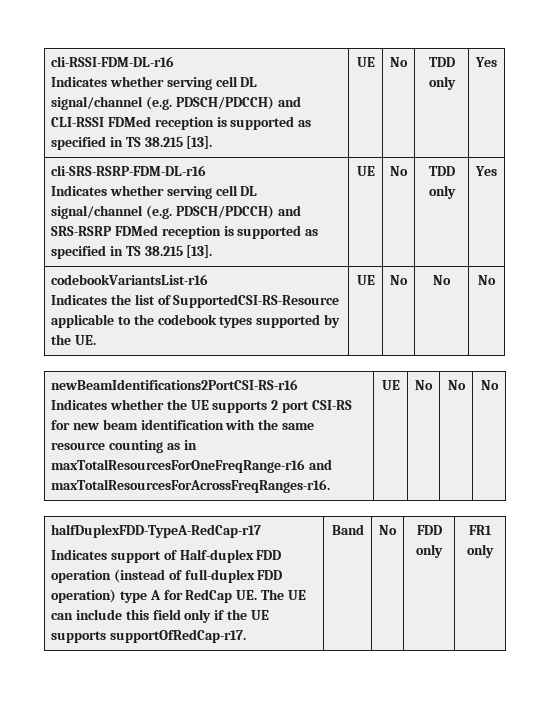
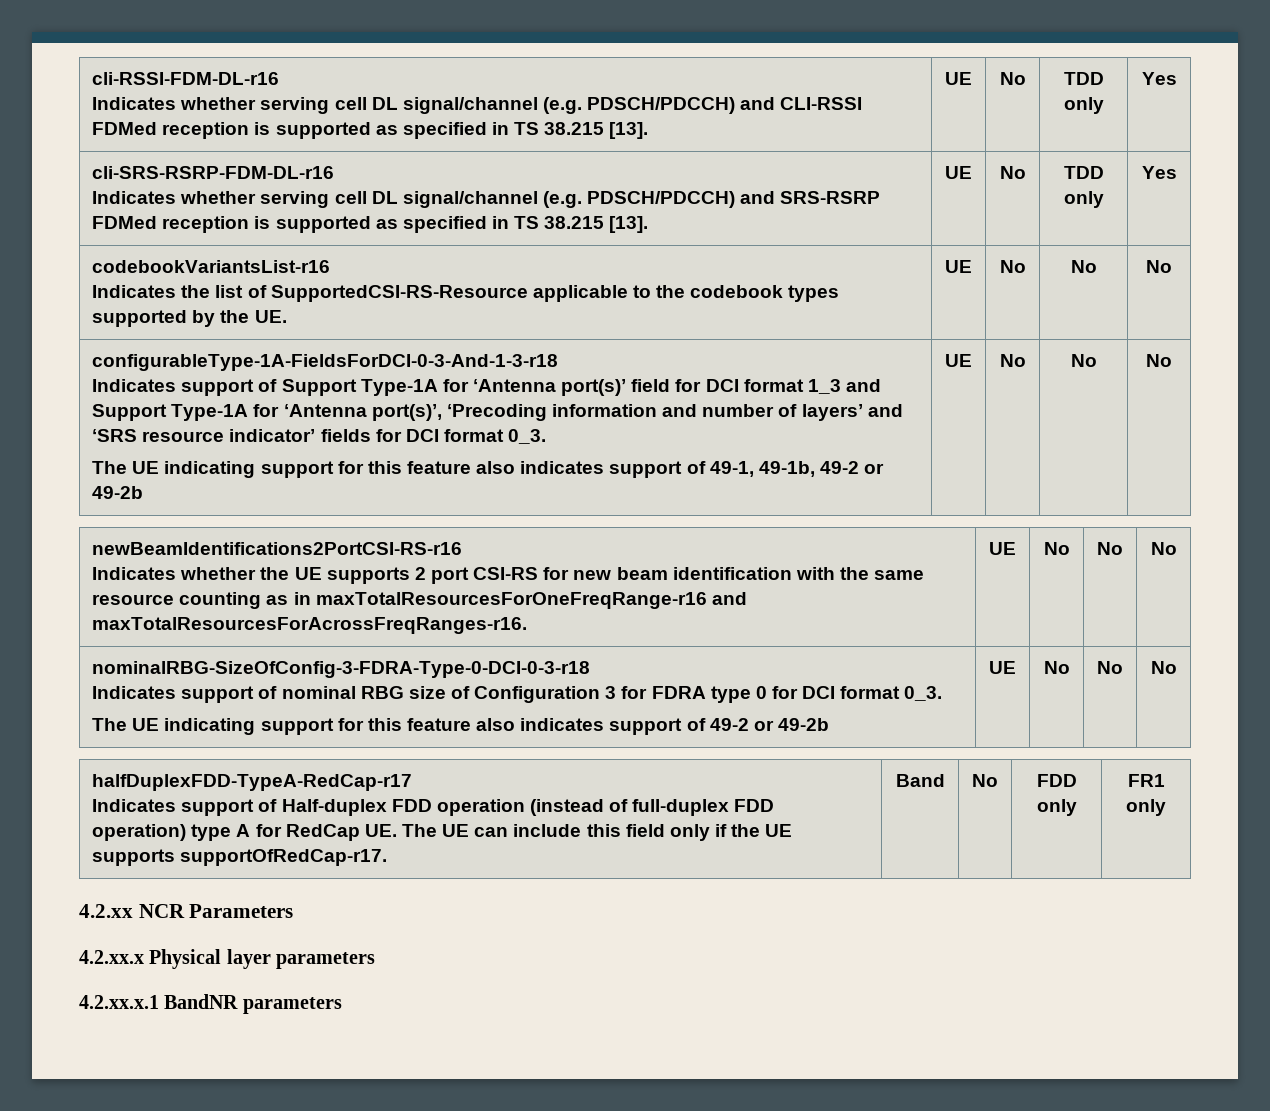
(496, 280) none -> [92,354,559,371] [92,379,881,396] [92,404,903,421] [92,429,547,444] [92,461,885,478] [92,486,144,499] [945,354,972,367] [999,354,1026,367] [1070,354,1097,367] [1146,354,1172,367] // configurableType-1A-FieldsForDCI-0-3-And-1-3-r18 // Indicates support of Support Type-1A for ‘Antenna port(s)’ field for DCI format 1_3 and Support Type-1A for ‘Antenna port(s)’, ‘Precoding information and number of layers’ and ‘SRS resource indicator’ fields for DCI format 0_3. // The UE indicating support for this feature also indicates support of 49-1, 49-1b, 49-2 or 49-2b | UE | No | No | No
(499, 385) none -> [92,661,591,678] [92,686,943,703] [92,718,829,735] [989,661,1016,674] [1043,661,1070,674] [1097,661,1123,674] [1150,661,1177,674] // nominalRBG-SizeOfConfig-3-FDRA-Type-0-DCI-0-3-r18 // Indicates support of nominal RBG size of Configuration 3 for FDRA type 0 for DCI format 0_3. // The UE indicating support for this feature also indicates support of 49-2 or 49-2b | UE | No | No | No
(494, 551) none -> [79,904,294,918] [79,949,376,969] [79,994,342,1014] // 4.2.xx NCR Parameters // 4.2.xx.x Physical layer parameters // 4.2.xx.x.1 BandNR parameters

